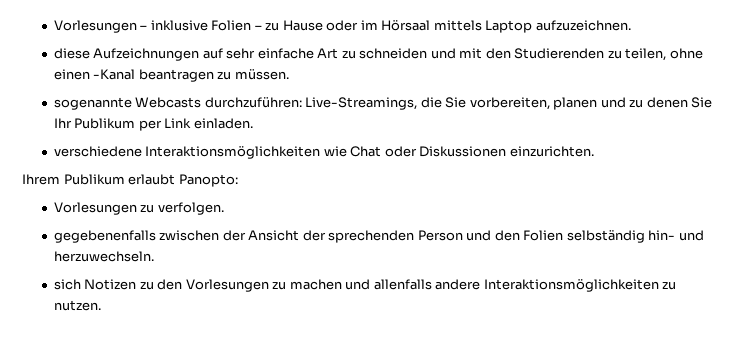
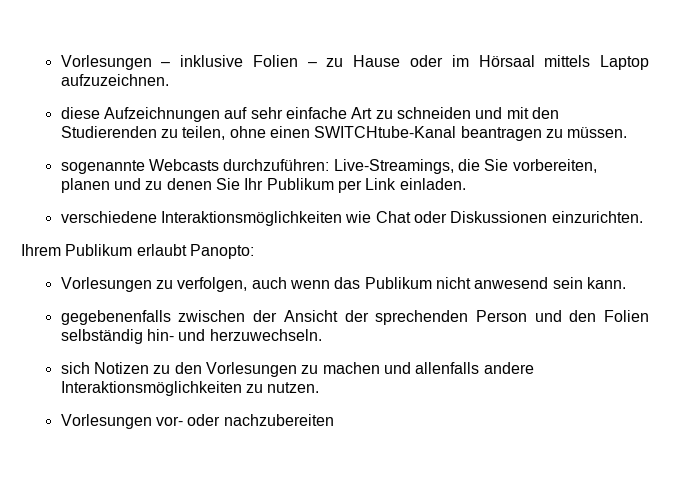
[93,69,136,80] -Kanal -> [314,126,457,138] SWITCHtube-Kanal
[157,202,224,215] verfolgen. -> [177,277,626,292] verfolgen, auch wenn das Publikum nicht anwesend sein kann.
(101, 305) none -> [60,414,334,429] // Vorlesungen vor- oder nachzubereiten

